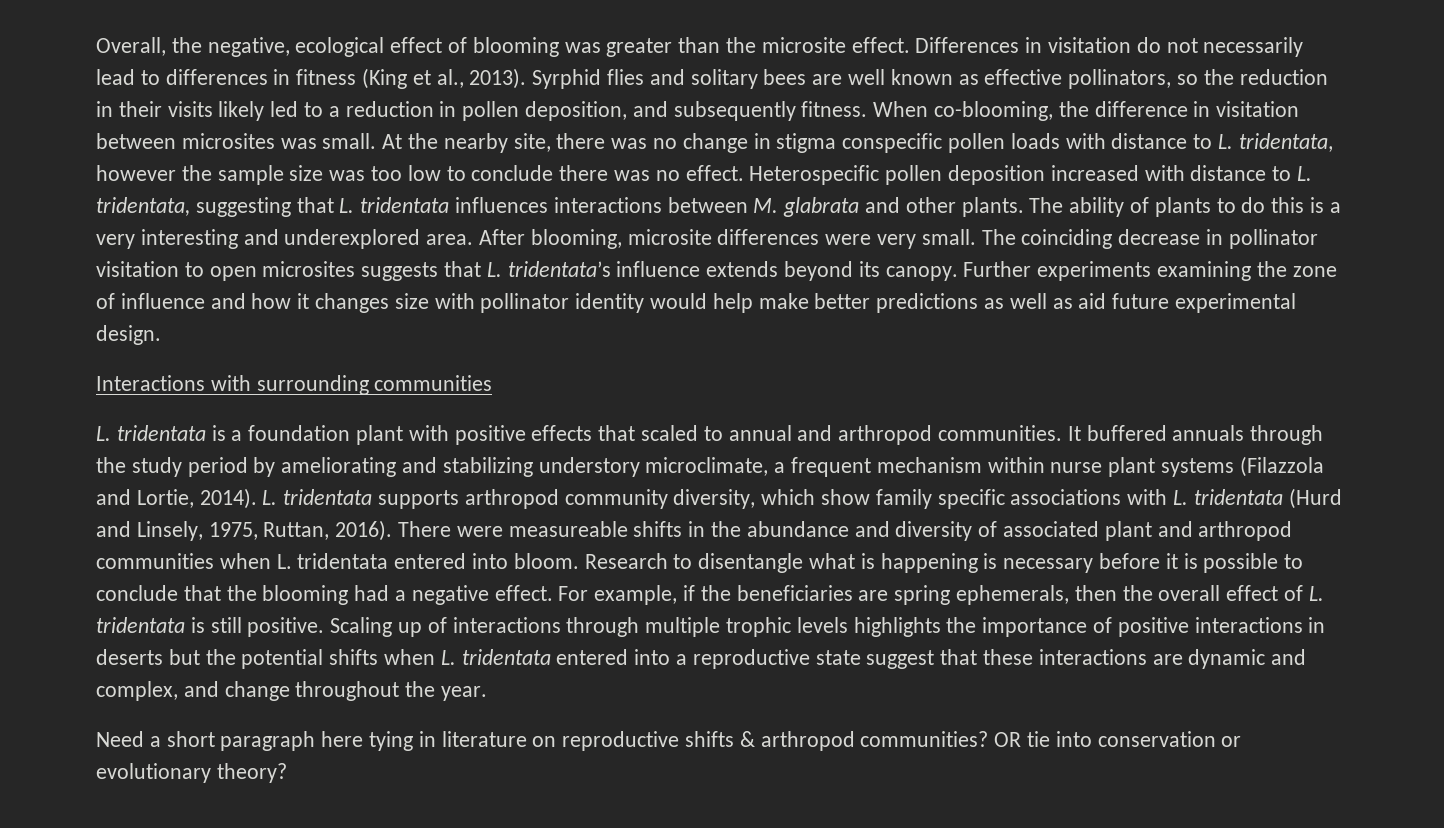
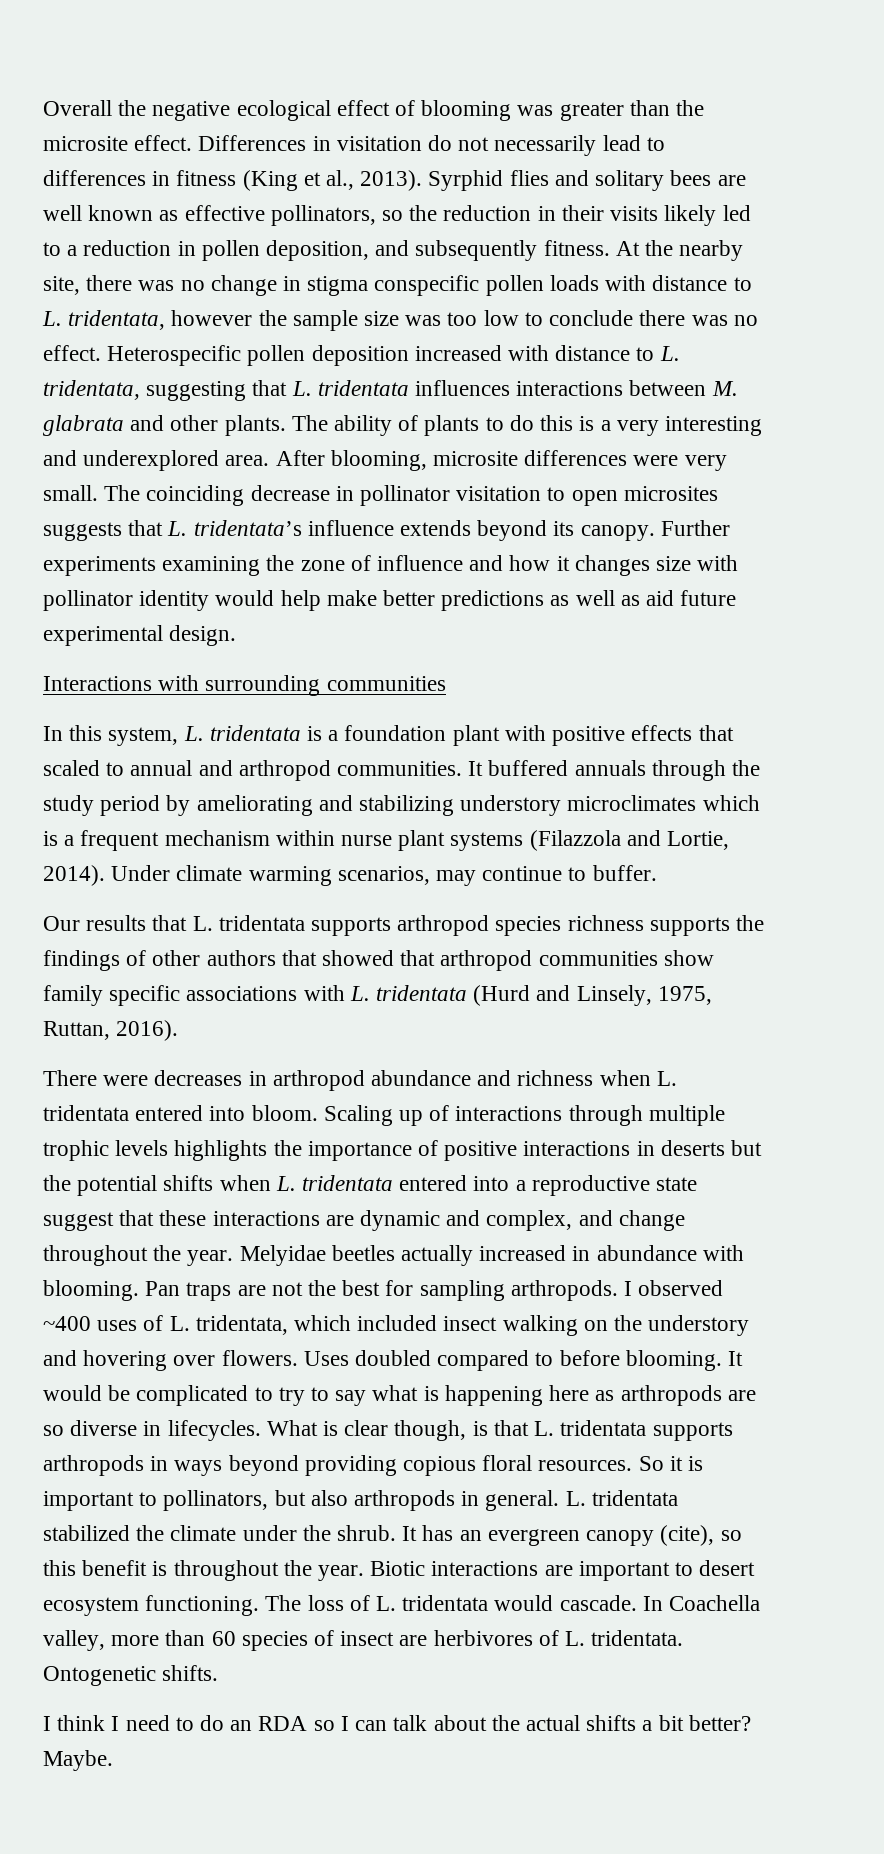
[96,37,290,57] Overall, the negative, -> [43,100,231,121] Overall the negative
[873,101,1300,121] [96,133,377,149] When co-blooming, the difference in visitation between microsites was small. -> (610, 248) none
(493, 383) none -> [43,725,179,746] In this system,
[645,457,769,476] microclimate, -> [567,795,760,811] [43,831,58,846] microclimates which is
[262,489,816,509] L. tridentata supports arthropod community diversity, which -> [111,865,657,886] [43,915,765,936] [43,950,658,971] Under climate warming scenarios, may continue to buffer. // Our results that L. tridentata supports arthropod species richness supports the findings of other authors that showed that arthropod communities
(393, 530) none -> (179, 1030) //
[508,521,1293,541] [96,553,214,569] measureable shifts in the abundance and diversity of associated plant and arthropod communities -> [154,1070,594,1091] decreases in arthropod abundance and richness
[584,553,1304,573] [96,585,1324,605] [96,617,325,637] Research to disentangle what is happening is necessary before it is possible to conclude that the blooming had a negative effect. For example, if the beneficiaries are spring ephemerals, then the overall effect of L. tridentata is still positive. -> (318, 1113) none
[96,731,1242,751] [96,763,287,783] // Need a short paragraph here tying in literature on reproductive shifts & arthropod communities? OR tie into conservation or evolutionary theory? -> [239,1245,744,1266] [43,1280,724,1301] [43,1315,750,1336] [43,1350,744,1371] [43,1385,756,1406] [43,1420,733,1441] [43,1455,704,1476] [43,1490,678,1511] [43,1525,742,1546] [43,1560,756,1581] [43,1595,761,1616] [43,1630,684,1651] [43,1665,219,1686] [43,1715,751,1731] [43,1750,113,1771] Melyidae beetles actually increased in abundance with blooming. Pan traps are not the best for sampling arthropods. I observed ~400 uses of L. tridentata, which included insect walking on the understory and hovering over flowers. Uses doubled compared to before blooming. It would be complicated to try to say what is happening here as arthropods are so diverse in lifecycles. What is clear though, is that L. tridentata supports arthropods in ways beyond providing copious floral resources. So it is important to pollinators, but also arthropods in general. L. tridentata stabilized the climate under the shrub. It has an evergreen canopy (cite), so this benefit is throughout the year. Biotic interactions are important to desert ecosystem functioning. The loss of L. tridentata would cascade. In Coachella valley, more than 60 species of insect are herbivores of L. tridentata. Ontogenetic shifts. // I think I need to do an RDA so I can talk about the actual shifts a bit better? Maybe.

